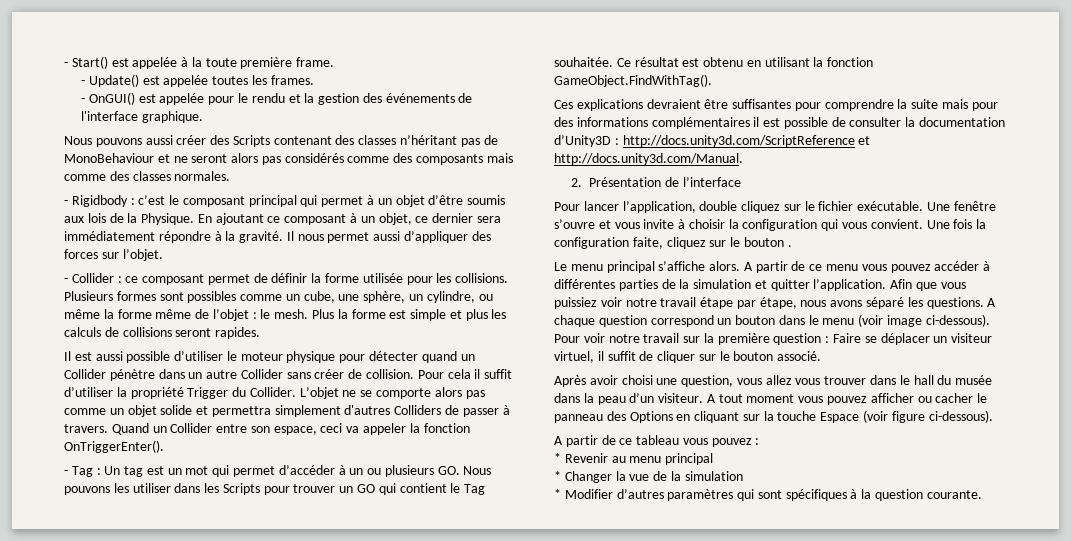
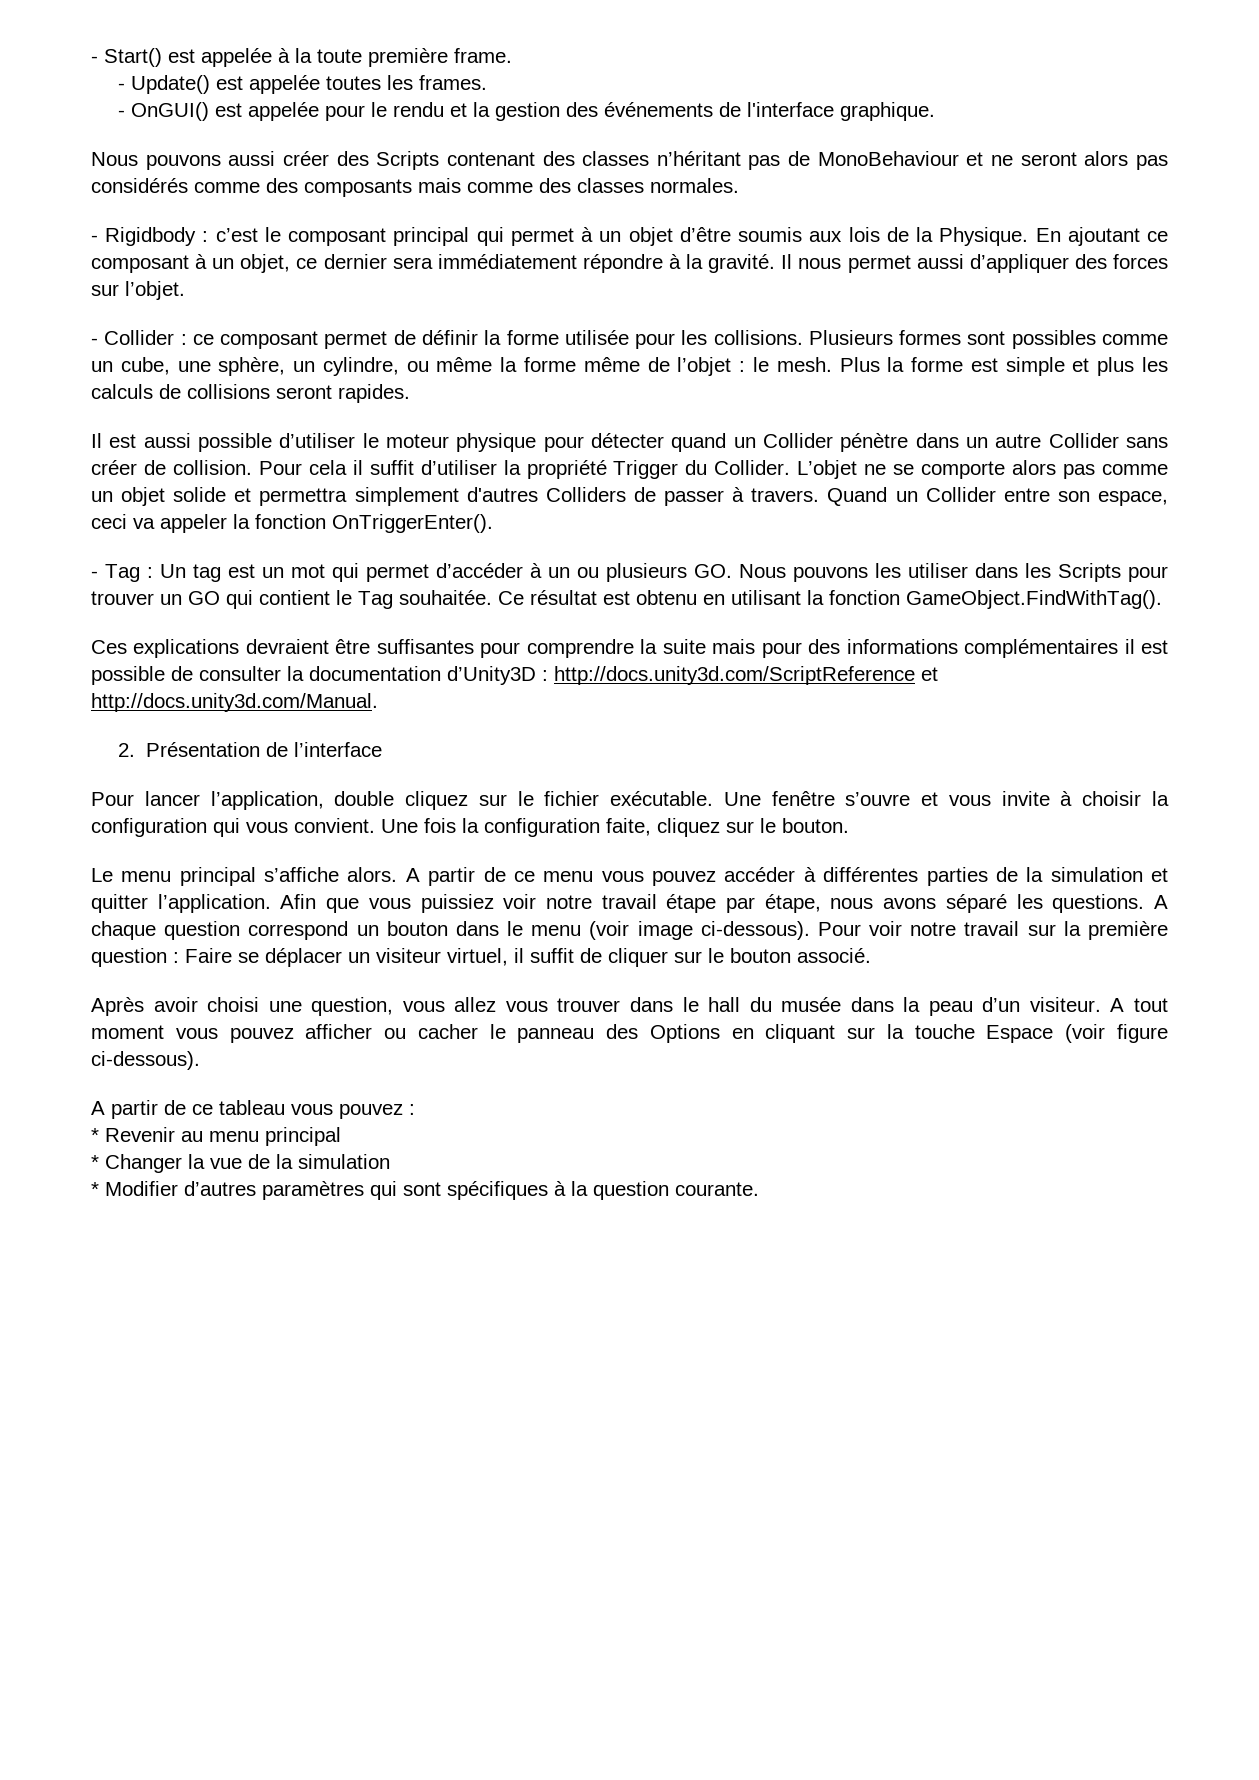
[743,237,792,247] bouton . -> [782,818,849,833] bouton.

